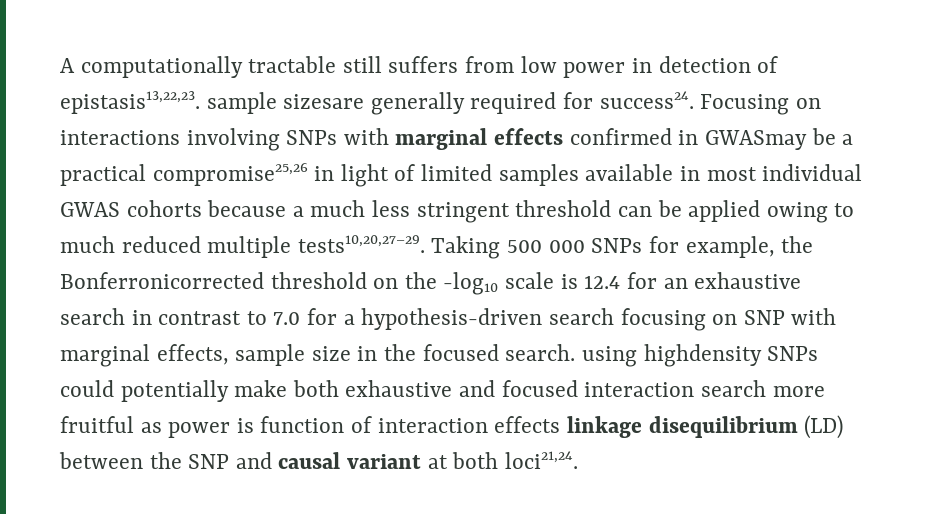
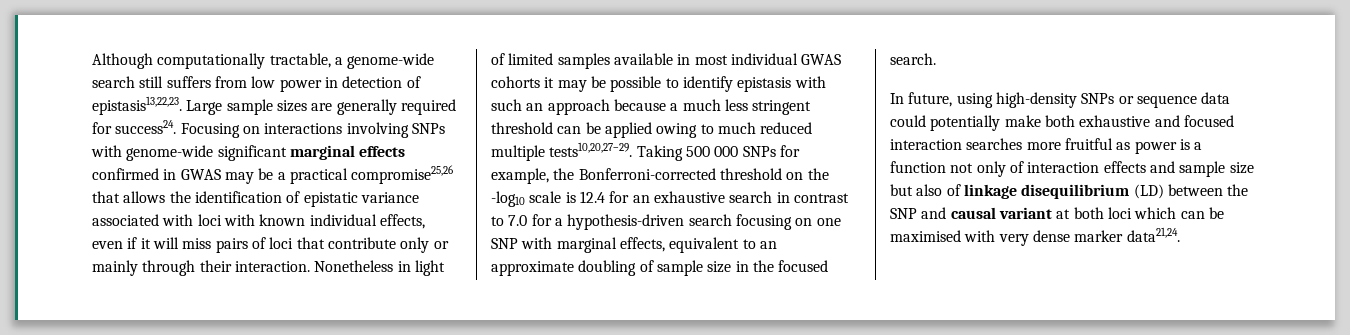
[60,56,337,78] A computationally tractable -> [92,53,435,69] [92,76,135,88] Although computationally tractable, a genome-wide search
[206,92,365,114] sample sizesare -> [186,99,333,115] Large sample sizes are
(389, 136) none -> [126,145,287,161] genome-wide significant
[704,130,807,150] GWASmay -> [180,169,254,184] GWAS may
(308, 174) none -> [92,191,419,207] [92,214,425,229] [92,237,449,253] [92,260,394,276] that allows the identification of epistatic variance associated with loci with known individual effects, even if it will miss pairs of loci that contribute only or mainly through their interaction. Nonetheless
(202, 208) none -> [544,76,826,92] [491,99,610,115] it may be possible to identify epistasis with such an approach
[60,272,264,289] Bonferronicorrected -> [578,168,716,180] Bonferroni-corrected
(738, 319) none -> [816,218,841,226] one
(229, 354) none -> [669,237,777,253] [491,260,654,276] equivalent to an approximate doubling of
[581,344,819,367] using highdensity SNPs -> [890,92,1231,108] // In future, using high-density SNPs or sequence data
[700,380,766,397] search -> [966,138,1023,150] searches
[260,416,561,433] function of interaction effects -> [1194,142,1203,150] [890,161,1254,177] [890,184,961,196] a function not only of interaction effects and sample size but also of
[504,451,578,469] loci21,24. -> [1107,207,1224,219] [890,227,1180,246] loci which can be maximised with very dense marker data21,24.

